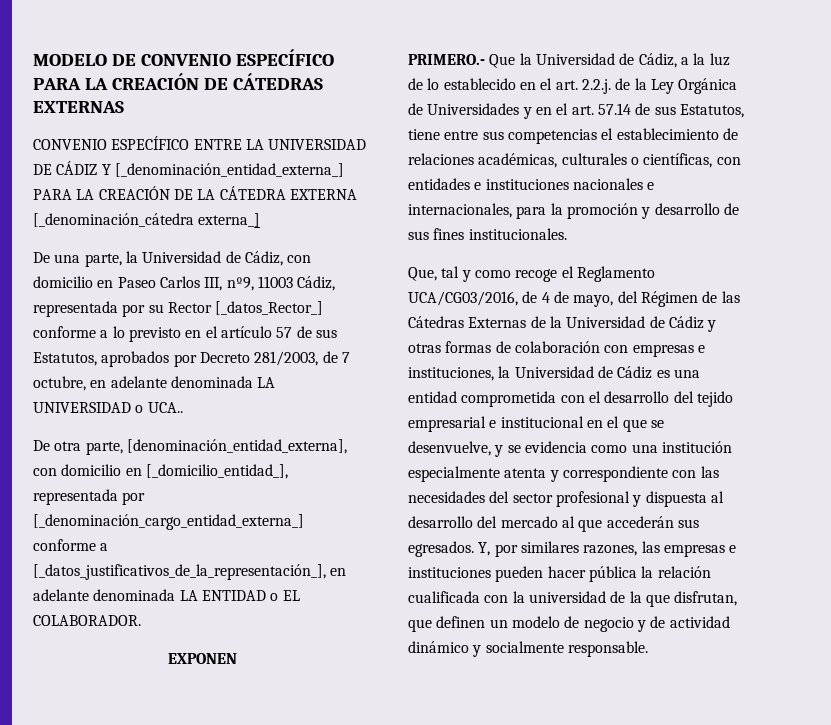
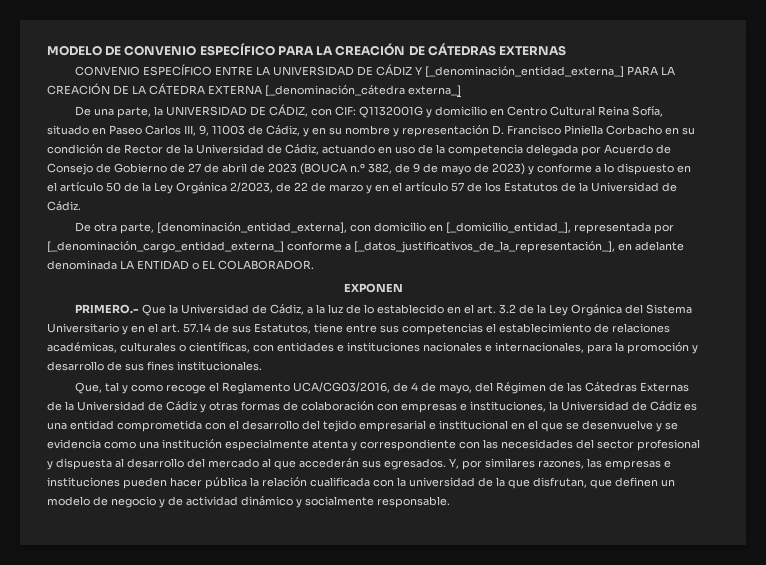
[142,251,312,266] [33,276,336,291] [33,301,324,317] [33,326,181,342] Universidad de Cádiz, con domicilio en Paseo Carlos III, nº9, 11003 Cádiz, representada por su Rector [_datos_Rector_] conforme a lo previsto -> [166,104,664,118] [47,125,695,137] [47,144,671,156] [47,163,691,175] [47,182,372,194] UNIVERSIDAD DE CÁDIZ, con CIF: Q1132001G y domicilio en Centro Cultural Reina Sofía, situado en Paseo Carlos III, 9, 11003 de Cádiz, y en su nombre y representación D. Francisco Piniella Corbacho en su condición de Rector de la Universidad de Cádiz, actuando en uso de la competencia delegada por Acuerdo de Consejo de Gobierno de 27 de abril de 2023 (BOUCA n.º 382, de 9 de mayo de 2023) y conforme a lo dispuesto en el artículo 50 de la Ley Orgánica 2/2023, de 22 de marzo y
[315,329,337,338] [33,351,350,367] [33,376,276,391] [33,402,183,413] sus Estatutos, aprobados por Decreto 281/2003, de 7 octubre, en adelante denominada LA UNIVERSIDAD o UCA.. -> [485,182,677,192] [47,201,81,211] los Estatutos de la Universidad de Cádiz.
[581,78,738,94] [408,103,520,115] 2.2.j. de la Ley Orgánica de Universidades -> [499,304,693,316] [47,323,119,333] 3.2 de la Ley Orgánica del Sistema Universitario
[408,441,491,456] desenvuelve, -> [582,420,653,430] desenvuelve

